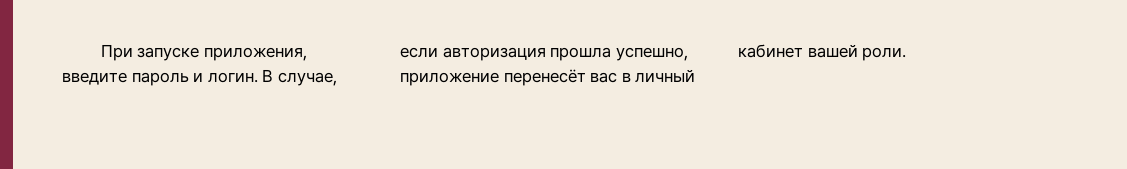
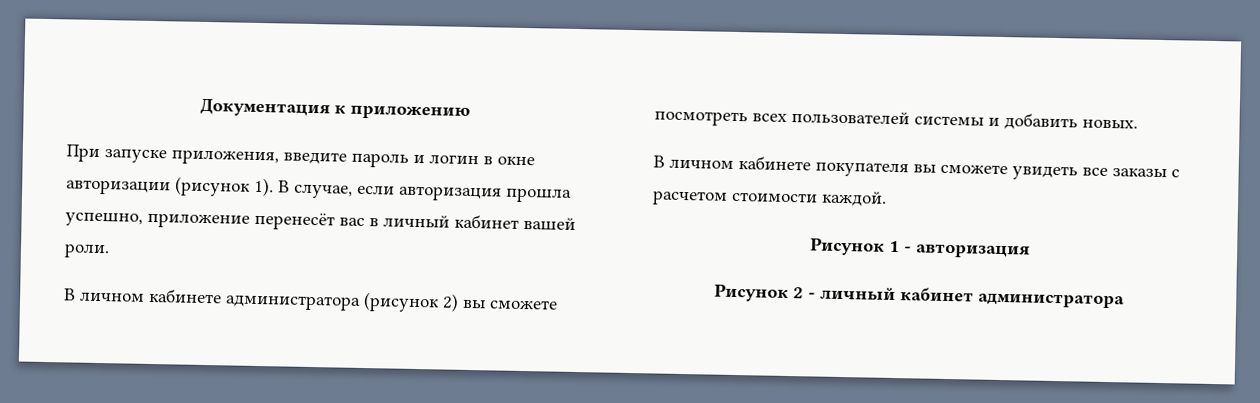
(100, 52) none -> [199,98,471,120] Документация к приложению //
[207,72,258,83] логин. -> [429,154,535,166] [66,176,274,197] логин в окне авторизации (рисунок 1).
(907, 54) none -> [64,288,558,313] [654,110,1138,131] [653,155,1180,181] [652,190,887,207] [810,237,1031,259] [714,283,1125,309] // В личном кабинете администратора (рисунок 2) вы сможете посмотреть всех пользователей системы и добавить новых. // В личном кабинете покупателя вы сможете увидеть все заказы с расчетом стоимости каждой. // Рисунок 1 - авторизация // Рисунок 2 - личный кабинет администратора

